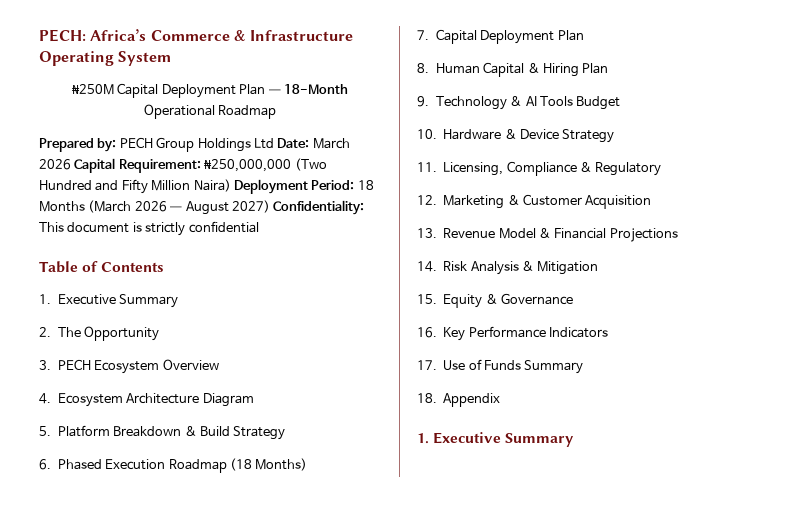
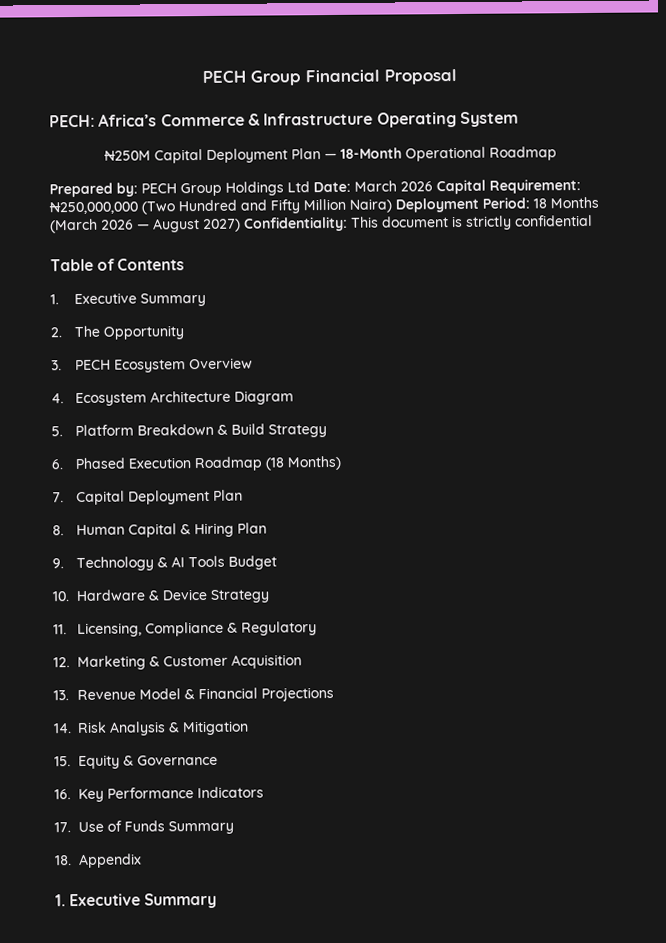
(39, 35) none -> [202,69,457,86] PECH Group Financial Proposal //

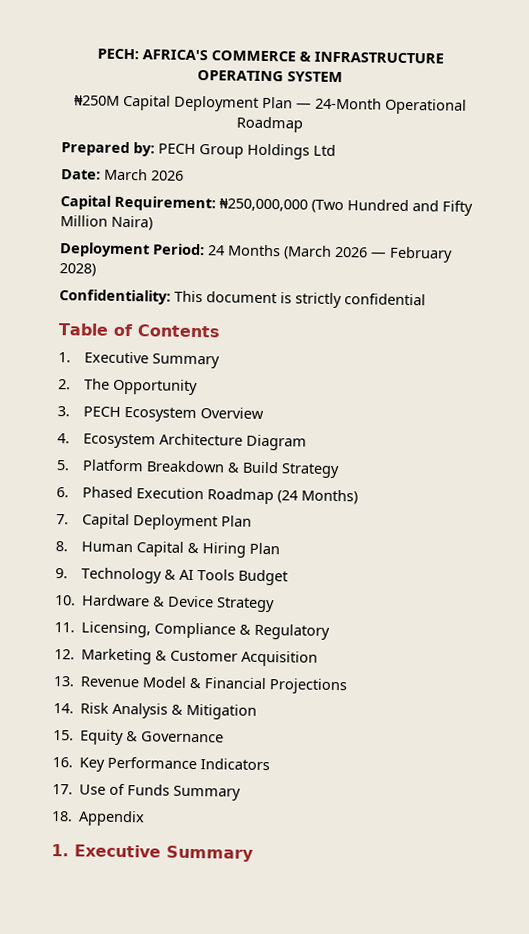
[202,69,457,86] [49,111,519,128] PECH Group Financial Proposal // PECH: Africa’s Commerce & Infrastructure Operating System -> [96,48,444,64] [197,70,343,83] PECH: AFRICA'S COMMERCE & INFRASTRUCTURE OPERATING SYSTEM
[340,147,402,159] 18-Month -> [314,97,382,110] 24-Month
(310, 187) none -> (336, 150) //
(433, 186) none -> (184, 175) //
(392, 205) none -> (153, 223) //
[533,198,547,209] 18 -> [207,245,225,256] 24
[153,218,241,233] August 2027) -> [389,246,453,263] [59,263,96,277] February 2028) //
[264,457,284,471] (18 -> [276,490,298,504] (24

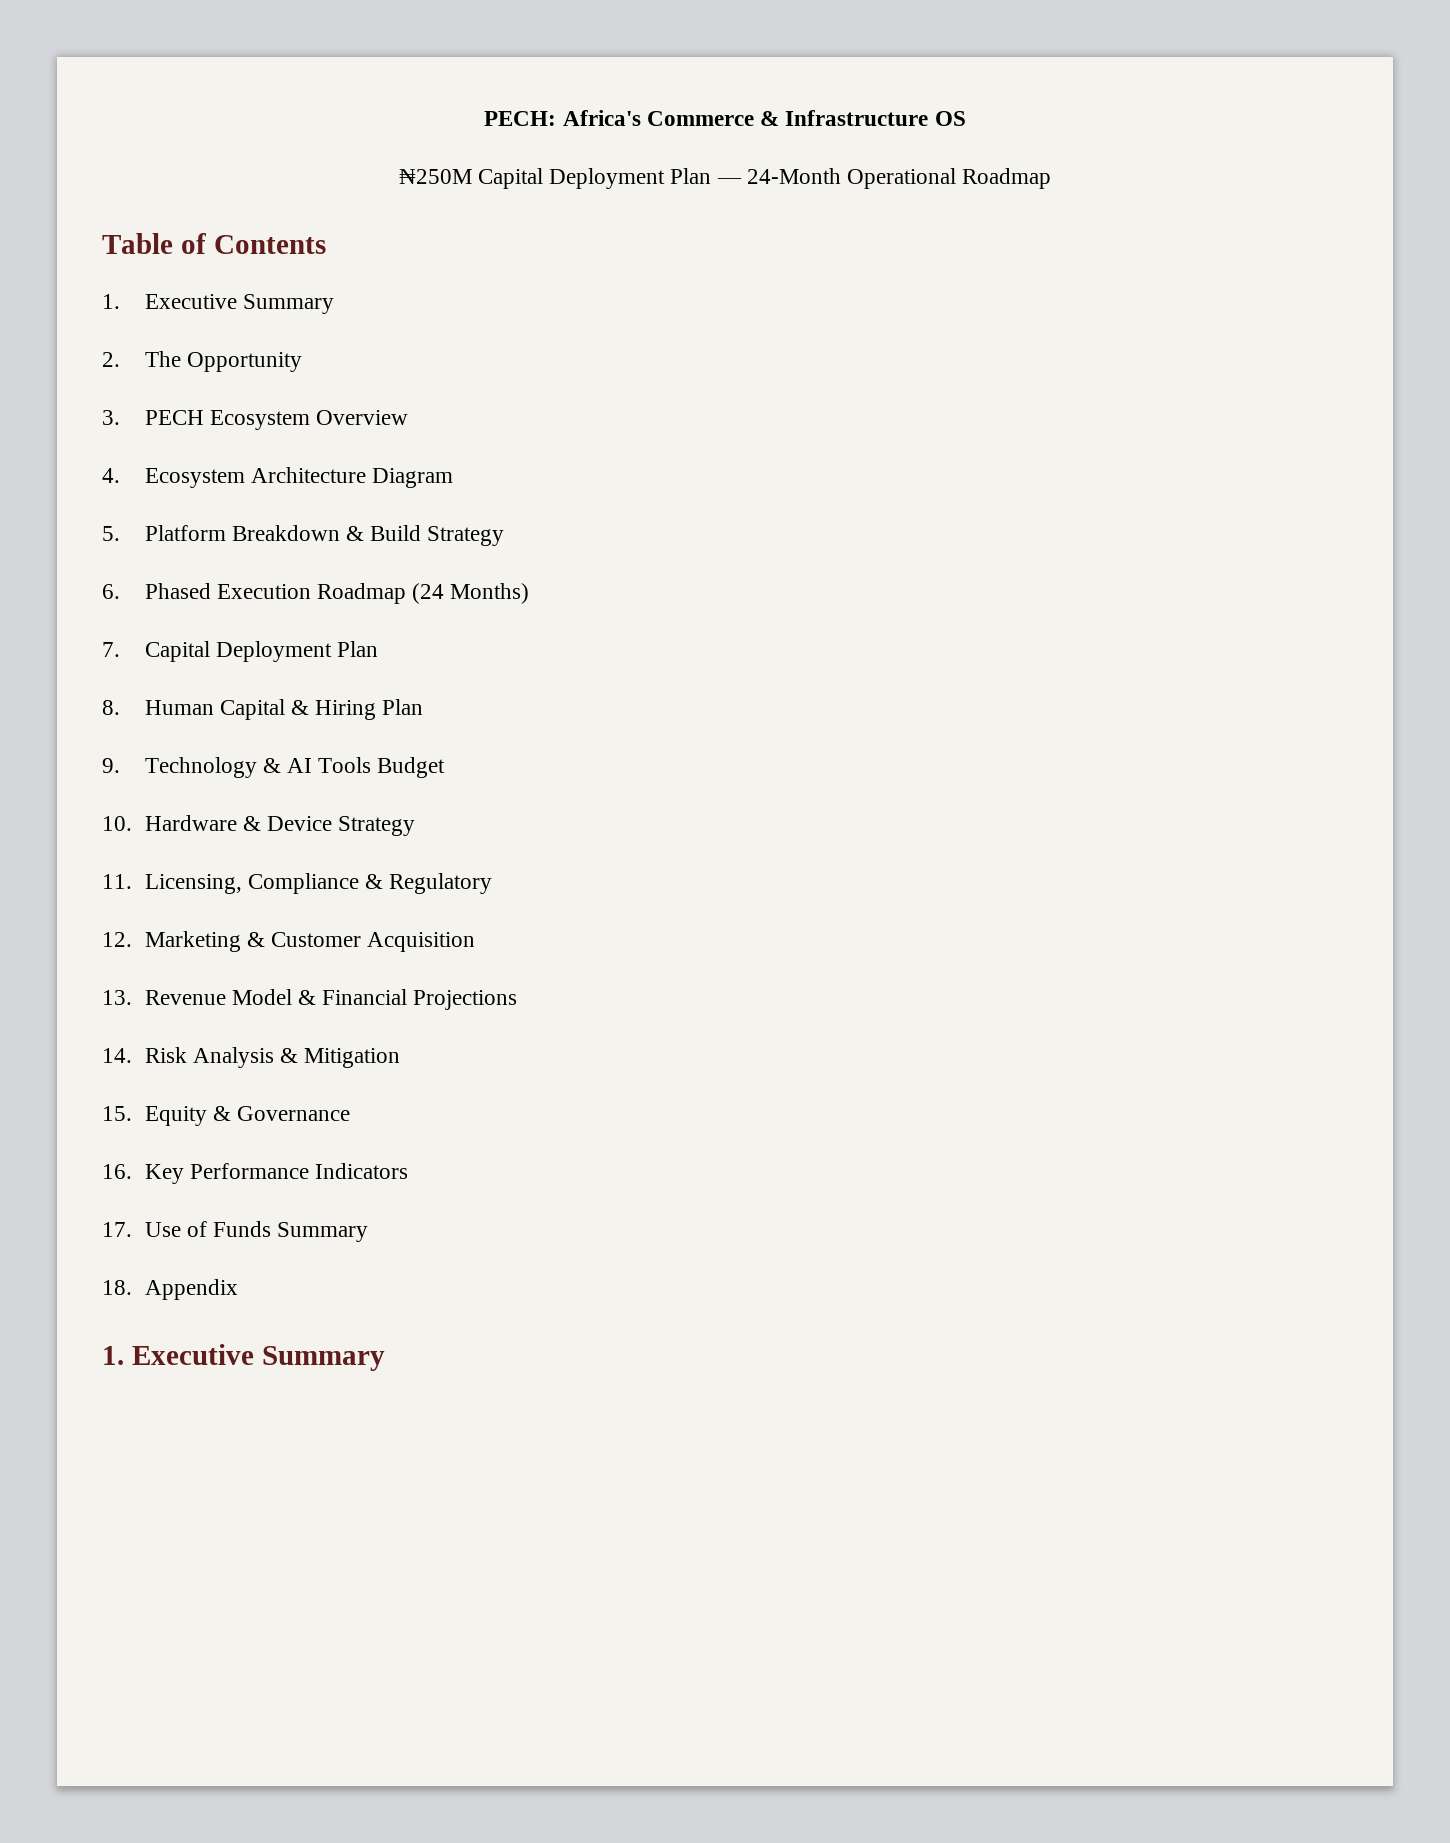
[141,49,444,64] [197,70,343,83] AFRICA'S COMMERCE & INFRASTRUCTURE OPERATING SYSTEM -> [562,110,966,126] Africa's Commerce & Infrastructure OS
[61,141,336,160] [61,168,184,181] [60,195,473,216] [60,215,153,231] [59,242,453,263] [59,263,96,277] [59,289,426,309] // Prepared by: PECH Group Holdings Ltd // Date: March 2026 // Capital Requirement: ₦250,000,000 (Two Hundred and Fifty Million Naira) // Deployment Period: 24 Months (March 2026 — February 2028) // Confidentiality: This document is strictly confidential -> (1052, 178) none

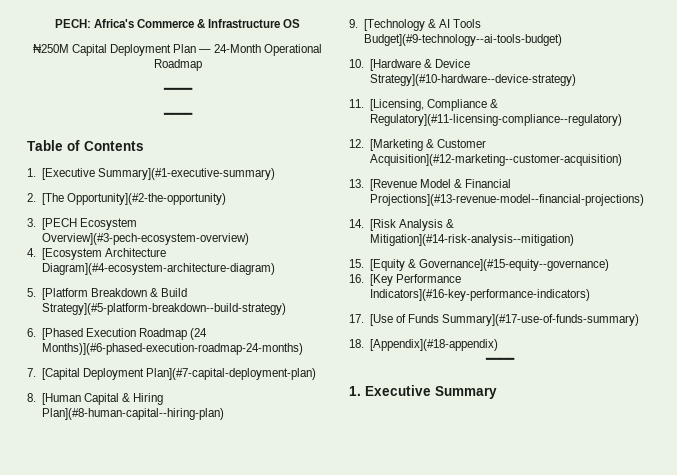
(1052, 178) none -> [162,87,193,93] [162,112,193,118] // ━━━━ // ━━━━
[144,294,334,314] Executive Summary -> [41,168,275,180] [Executive Summary](#1-executive-summary)
[144,351,302,372] The Opportunity -> [41,193,226,205] [The Opportunity](#2-the-opportunity)
[144,410,408,430] [102,467,453,488] PECH Ecosystem Overview // 4. Ecosystem Architecture Diagram -> [41,218,137,230] [41,233,249,245] [27,248,166,260] [41,263,275,275] [PECH Ecosystem Overview](#3-pech-ecosystem-overview) // 4. [Ecosystem Architecture Diagram](#4-ecosystem-architecture-diagram)
[144,525,226,541] Platform -> [41,288,88,300] [Platform
[427,526,505,546] Strategy -> [41,303,286,315] Strategy](#5-platform-breakdown--build-strategy)
[144,583,211,599] Phased -> [41,328,83,340] [Phased
[450,583,530,604] Months) -> [41,343,303,355] Months)](#6-phased-execution-roadmap-24-months)
[144,641,378,662] Capital Deployment Plan -> [41,368,316,380] [Capital Deployment Plan](#7-capital-deployment-plan)
[144,700,214,715] Human -> [41,393,81,405] [Human
[382,699,424,715] Plan -> [41,408,224,420] Plan](#8-human-capital--hiring-plan)
[144,757,257,778] Technology -> [363,19,425,31] [Technology
[377,757,446,778] Budget -> [363,34,562,46] Budget](#9-technology--ai-tools-budget)
[144,815,237,831] Hardware -> [369,59,421,71] [Hardware
[338,816,416,836] Strategy -> [369,74,576,86] Strategy](#10-hardware--device-strategy)
[144,874,242,894] Licensing, -> [369,99,424,111] [Licensing,
[389,873,493,894] Regulatory -> [369,114,622,126] Regulatory](#11-licensing-compliance--regulatory)
[144,931,241,952] Marketing -> [369,139,423,151] [Marketing
[367,932,476,952] Acquisition -> [369,154,622,166] Acquisition](#12-marketing--customer-acquisition)
[144,990,226,1005] Revenue -> [369,179,417,191] [Revenue
[413,990,518,1010] Projections -> [369,194,644,206] Projections](#13-revenue-model--financial-projections)
[144,1047,187,1063] Risk -> [369,219,396,231] [Risk
[304,1048,401,1068] Mitigation -> [369,234,574,246] Mitigation](#14-risk-analysis--mitigation)
[144,1106,350,1126] [102,1163,408,1184] Equity & Governance // 16. Key Performance Indicators -> [369,259,609,271] [349,274,461,286] [369,289,590,301] [Equity & Governance](#15-equity--governance) // 16. [Key Performance Indicators](#16-key-performance-indicators)
[144,1222,181,1237] Use -> [369,314,393,326] [Use
[277,1222,369,1242] Summary -> [442,314,640,326] Summary](#17-use-of-funds-summary)
[144,1279,238,1300] Appendix -> [369,339,498,351] [484,357,515,363] [Appendix](#18-appendix) // ━━━━

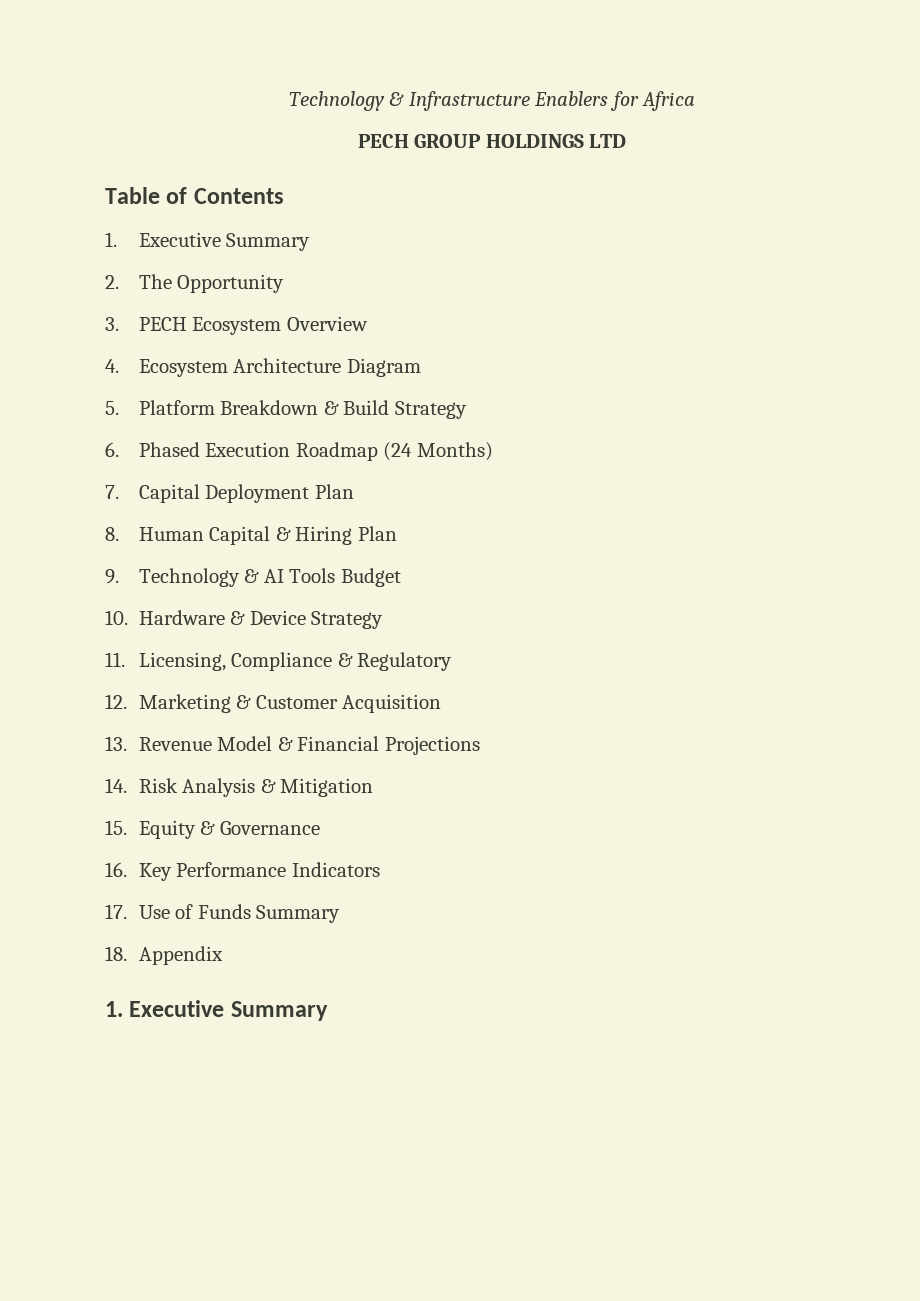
[54,19,301,28] [32,44,323,56] [153,59,202,71] [162,87,193,93] [162,112,193,118] PECH: Africa's Commerce & Infrastructure OS // ₦250M Capital Deployment Plan — 24-Month Operational Roadmap // ━━━━ // ━━━━ -> [288,91,696,111] [357,134,627,148] Technology & Infrastructure Enablers for Africa // PECH GROUP HOLDINGS LTD
[41,168,275,180] [Executive Summary](#1-executive-summary) -> [138,232,311,251] Executive Summary
[41,193,226,205] [The Opportunity](#2-the-opportunity) -> [138,274,285,293] The Opportunity
[41,218,137,230] [41,233,249,245] [27,248,166,260] [41,263,275,275] [PECH Ecosystem Overview](#3-pech-ecosystem-overview) // 4. [Ecosystem Architecture Diagram](#4-ecosystem-architecture-diagram) -> [138,316,368,335] [105,358,421,377] PECH Ecosystem Overview // 4. Ecosystem Architecture Diagram
[41,288,88,300] [Platform -> [138,400,215,415] Platform
[41,303,286,315] Strategy](#5-platform-breakdown--build-strategy) -> [394,401,467,419] Strategy
[41,328,83,340] [Phased -> [138,442,200,457] Phased
[41,343,303,355] Months)](#6-phased-execution-roadmap-24-months) -> [416,442,493,461] Months)
[41,368,316,380] [Capital Deployment Plan](#7-capital-deployment-plan) -> [138,484,354,503] Capital Deployment Plan
[41,393,81,405] [Human -> [138,527,204,541] Human
[41,408,224,420] Plan](#8-human-capital--hiring-plan) -> [357,526,397,541] Plan
[363,19,425,31] [Technology -> [138,568,240,587] Technology
[363,34,562,46] Budget](#9-technology--ai-tools-budget) -> [340,568,401,587] Budget
[369,59,421,71] [Hardware -> [138,610,225,625] Hardware
[369,74,576,86] Strategy](#10-hardware--device-strategy) -> [311,611,384,629] Strategy
[369,99,424,111] [Licensing, -> [138,652,226,671] Licensing,
[369,114,622,126] Regulatory](#11-licensing-compliance--regulatory) -> [357,652,453,671] Regulatory
[369,139,423,151] [Marketing -> [138,694,231,713] Marketing
[369,154,622,166] Acquisition](#12-marketing--customer-acquisition) -> [342,694,442,713] Acquisition
[369,179,417,191] [Revenue -> [138,737,212,751] Revenue
[369,194,644,206] Projections](#13-revenue-model--financial-projections) -> [384,736,480,755] Projections
[369,219,396,231] [Risk -> [138,778,178,793] Risk
[369,234,574,246] Mitigation](#14-risk-analysis--mitigation) -> [280,778,374,797] Mitigation
[369,259,609,271] [349,274,461,286] [369,289,590,301] [Equity & Governance](#15-equity--governance) // 16. [Key Performance Indicators](#16-key-performance-indicators) -> [138,820,320,839] [105,862,380,881] Equity & Governance // 16. Key Performance Indicators
[369,314,393,326] [Use -> [138,905,170,919] Use
[442,314,640,326] Summary](#17-use-of-funds-summary) -> [256,905,341,923] Summary
[369,339,498,351] [484,357,515,363] [Appendix](#18-appendix) // ━━━━ -> [138,946,223,965] Appendix

